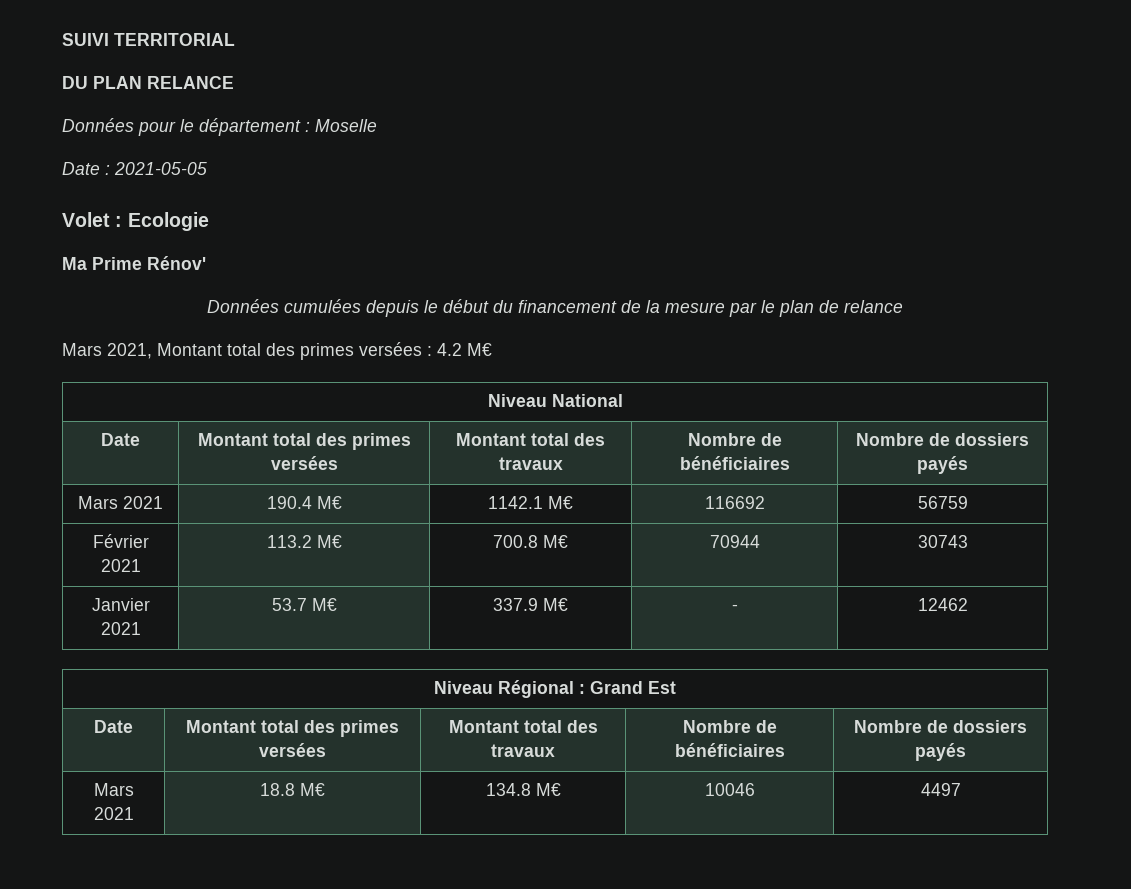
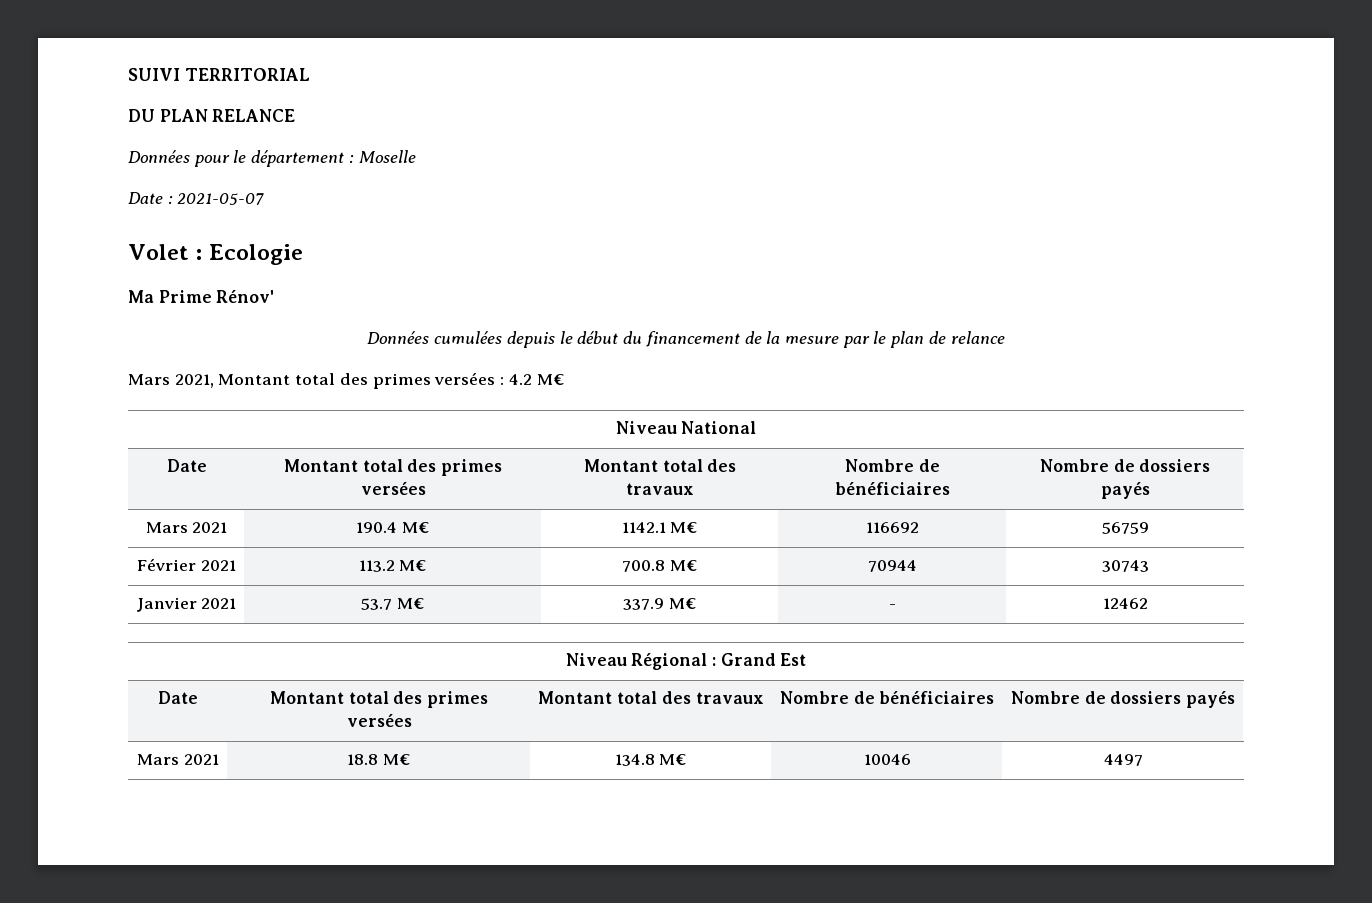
[114,162,207,175] 2021-05-05 -> [177,193,265,205] 2021-05-07

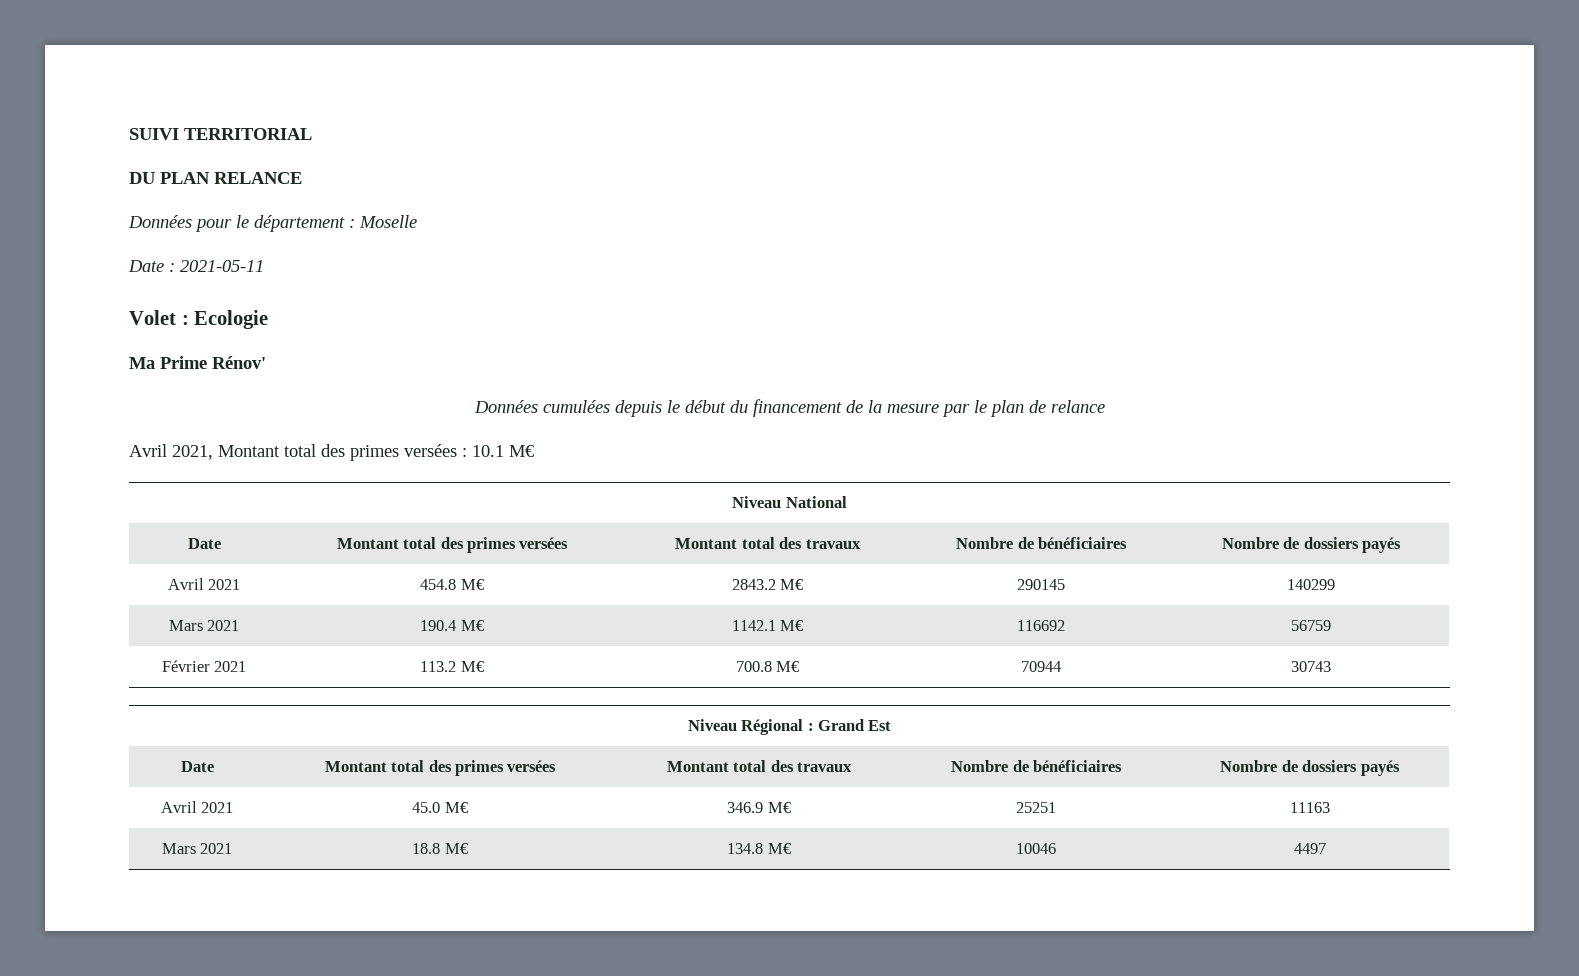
[177,193,265,205] 2021-05-07 -> [180,260,264,272] 2021-05-11
[128,374,170,385] Mars -> [129,444,167,457] Avril
[508,374,532,385] 4.2 -> [472,445,504,457] 10.1
(1150, 490) none -> [167,578,241,590] [420,579,484,590] [731,579,804,590] [1017,579,1065,590] [1287,579,1335,590] // Avril 2021 | 454.8 M€ | 2843.2 M€ | 290145 | 140299
[136,597,237,612] [361,598,425,610] [623,598,697,610] [889,604,896,609] [1102,598,1148,609] // Janvier 2021 | 53.7 M€ | 337.9 M€ | - | 12462 -> (1331, 666) none
(1236, 699) none -> [160,801,234,813] [412,802,468,813] [727,802,791,813] [1016,802,1056,813] [1289,802,1330,813] // Avril 2021 | 45.0 M€ | 346.9 M€ | 25251 | 11163

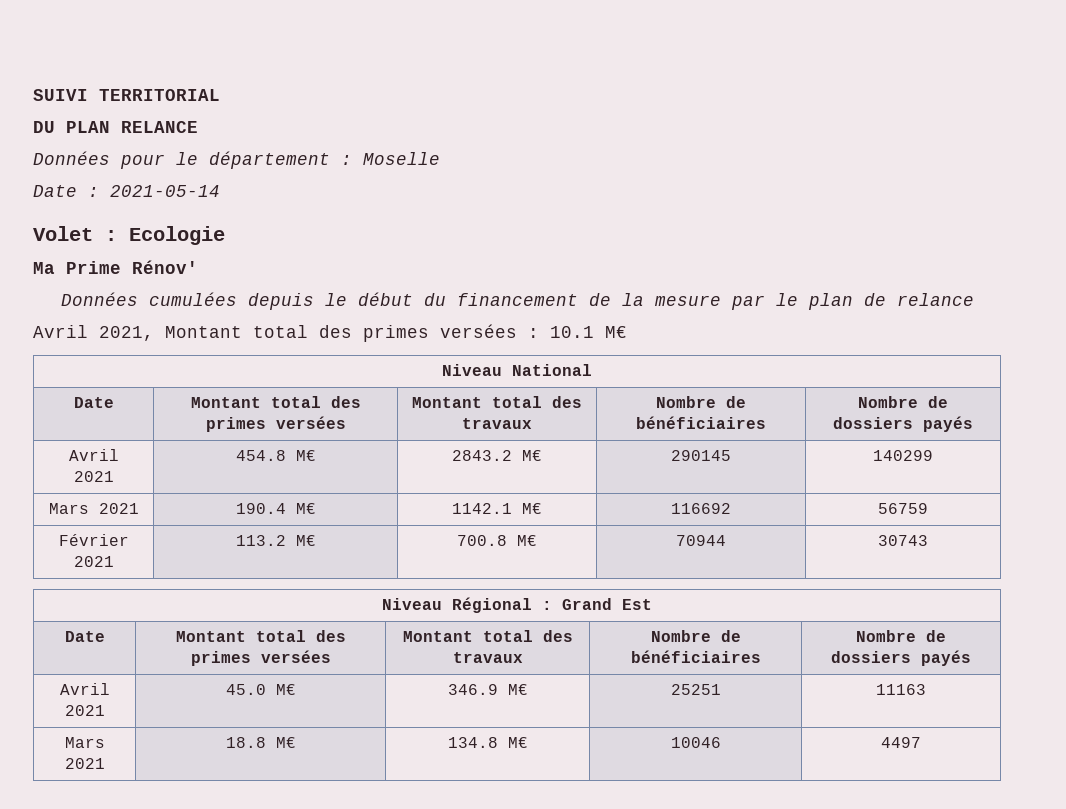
[180,260,264,272] 2021-05-11 -> [110,185,220,197] 2021-05-14

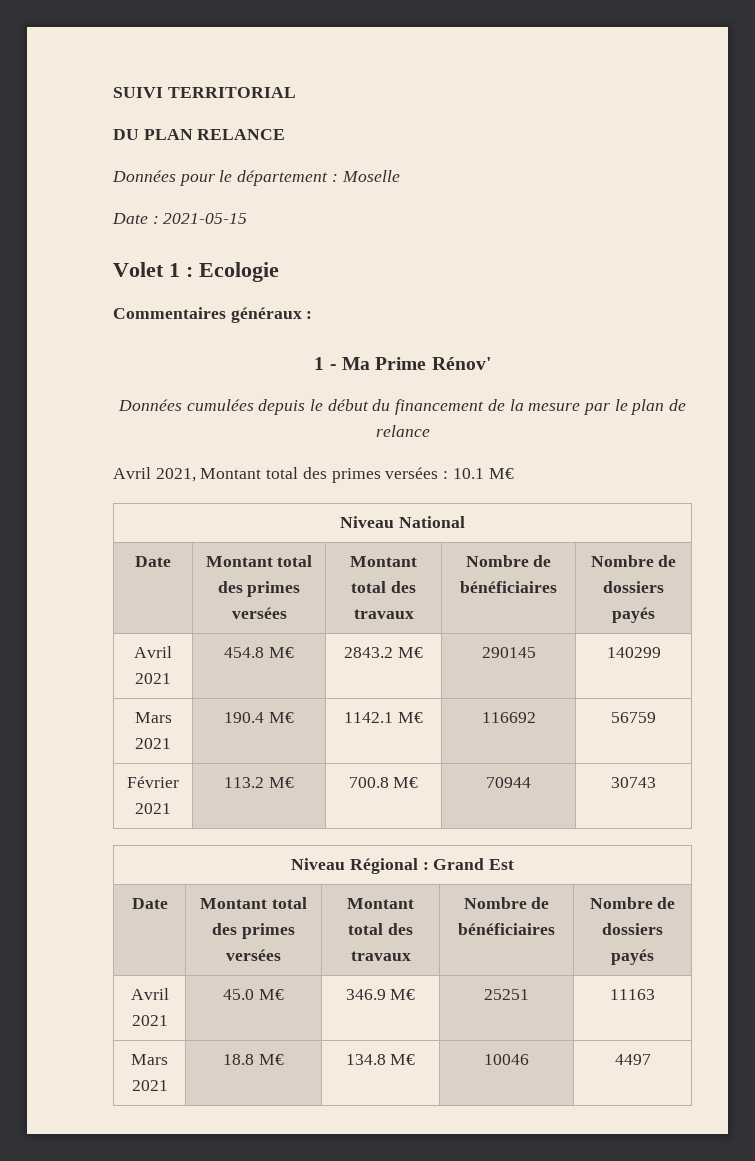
[110,185,220,197] 2021-05-14 -> [163,213,248,224] 2021-05-15
(93, 233) none -> [169,263,180,277] 1
(225, 235) none -> [113,307,313,323] [314,357,337,370] Commentaires généraux : // 1 -

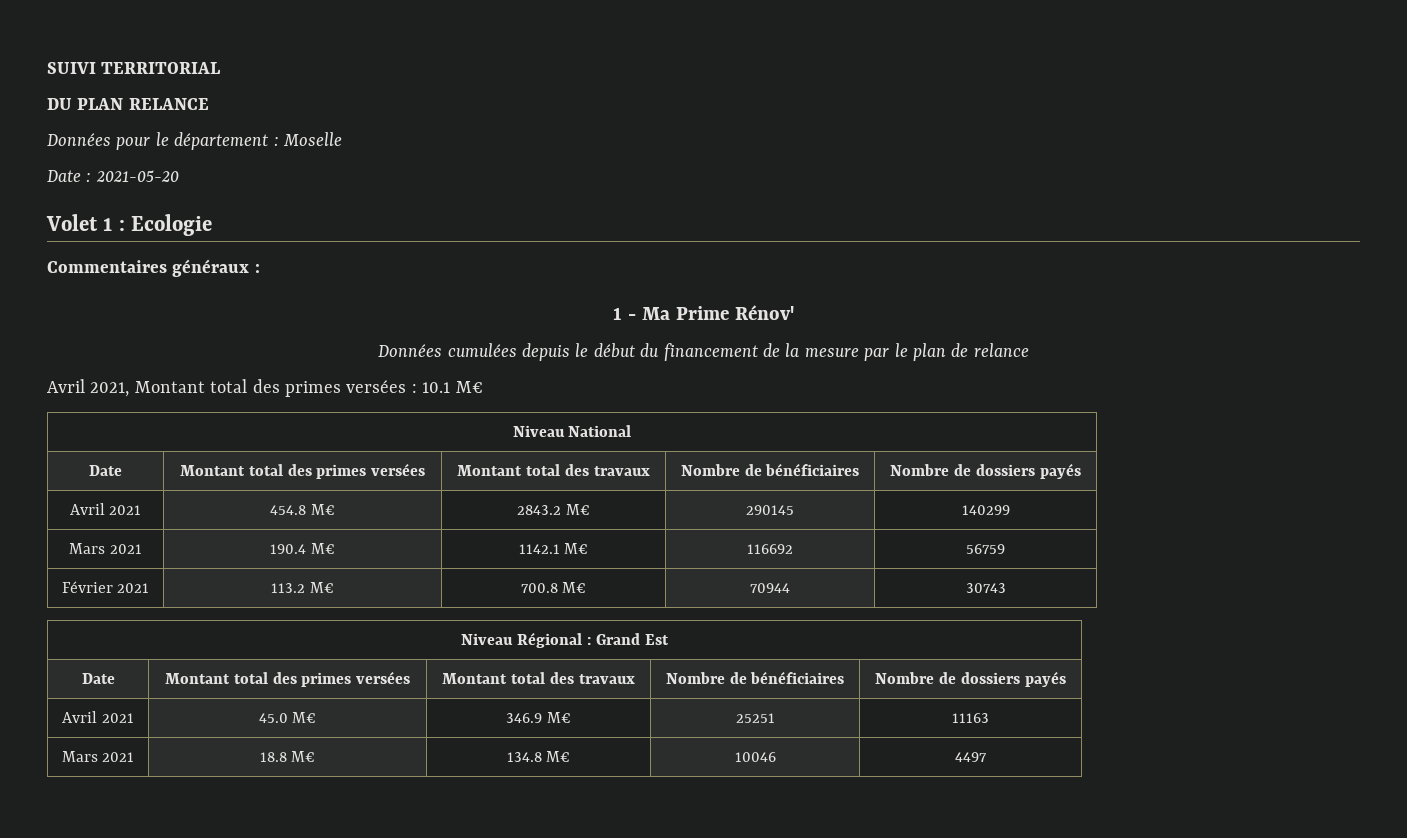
[163,213,248,224] 2021-05-15 -> [95,170,179,182] 2021-05-20

